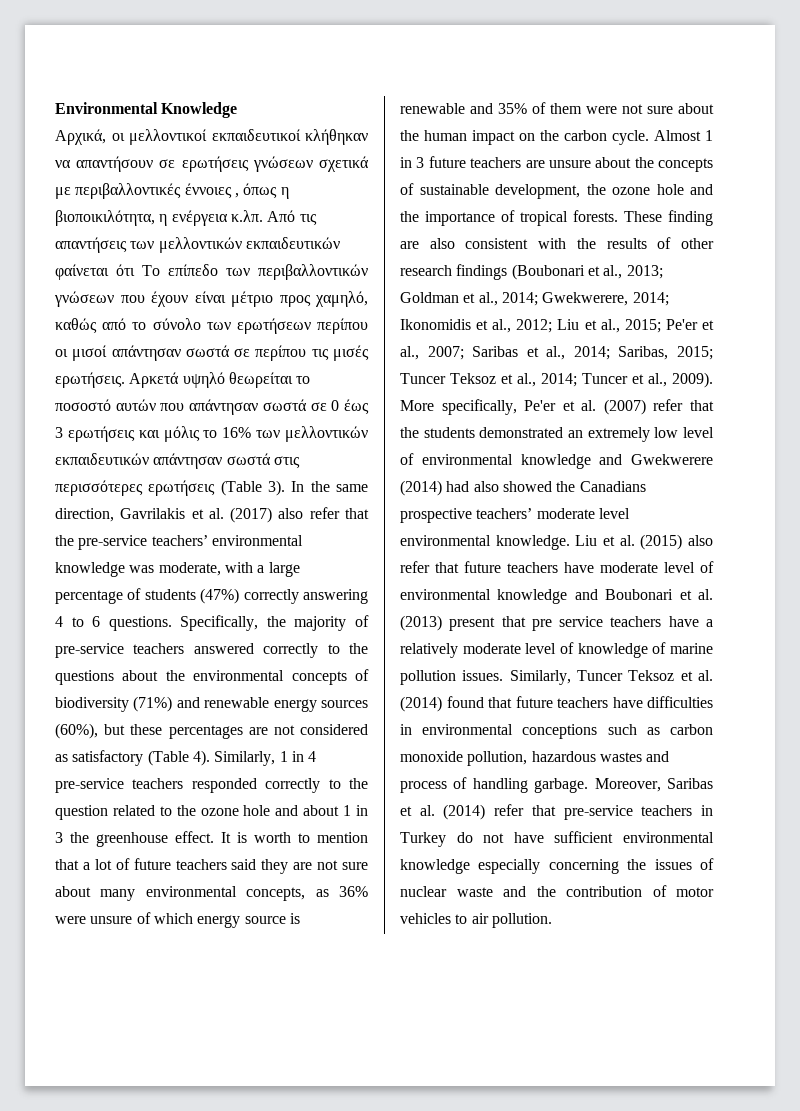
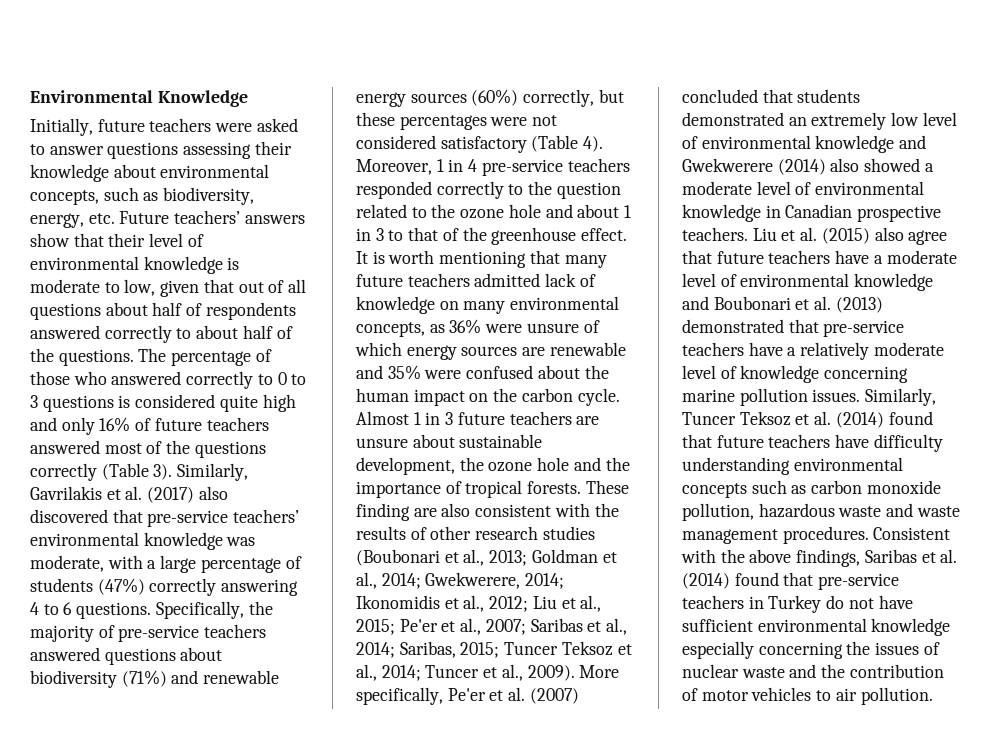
[55,129,368,145] [55,156,370,172] [55,183,289,199] [55,210,317,226] [55,237,340,253] [55,264,368,280] [54,291,368,307] [55,318,368,334] [55,345,369,361] [55,372,311,388] [55,399,370,415] [55,426,368,442] [55,453,300,469] [55,480,368,496] [55,508,114,522] Αρχικά, οι μελλοντικοί εκπαιδευτικοί κλήθηκαν να απαντήσουν σε ερωτήσεις γνώσεων σχετικά με περιβαλλοντικές έννοιες , όπως η βιοποικιλότητα, η ενέργεια κ.λπ. Από τις απαντήσεις των μελλοντικών εκπαιδευτικών φαίνεται ότι Το επίπεδο των περιβαλλοντικών γνώσεων που έχουν είναι μέτριο προς χαμηλό, καθώς από το σύνολο των ερωτήσεων περίπου οι μισοί απάντησαν σωστά σε περίπου τις μισές ερωτήσεις. Αρκετά υψηλό θεωρείται το ποσοστό αυτών που απάντησαν σωστά σε 0 έως 3 ερωτήσεις και μόλις το 16% των μελλοντικών εκπαιδευτικών απάντησαν σωστά στις περισσότερες ερωτήσεις (Table 3). In the same direction, -> [30,118,298,136] [30,141,292,159] [30,164,270,182] [30,187,255,205] [30,210,305,228] [30,233,204,247] [30,256,240,274] [30,279,307,297] [30,302,296,320] [30,325,293,343] [30,348,272,366] [30,371,307,389] [30,394,296,412] [30,417,269,435] [30,440,266,458] [30,463,249,481] Initially, future teachers were asked to answer questions assessing their knowledge about environmental concepts, such as biodiversity, energy, etc. Future teachers’ answers show that their level of environmental knowledge is moderate to low, given that out of all questions about half of respondents answered correctly to about half of the questions. The percentage of those who answered correctly to 0 to 3 questions is considered quite high and only 16% of future teachers answered most of the questions correctly (Table 3). Similarly,
[309,507,369,519] [55,535,74,546] refer that the -> [30,509,143,523] discovered that
[263,643,368,658] [55,669,369,685] correctly to the questions about the environmental concepts of -> [104,647,223,665] questions about
[55,723,98,739] (60%), -> [471,89,595,107] (60%) correctly,
[248,727,268,735] are -> [490,117,528,126] were
[55,754,68,762] as -> (436, 142) none
[214,751,276,766] Similarly, -> [356,159,432,175] Moreover,
(63, 837) none -> [388,227,459,241] to that of
[298,832,368,843] [55,858,368,874] [55,886,91,897] to mention that a lot of future teachers said they are not sure about -> [439,250,607,268] [356,273,596,287] [356,296,459,314] mentioning that many future teachers admitted lack of knowledge on
[244,913,300,924] source is -> [461,346,546,356] sources are
[532,102,673,114] of them were not sure -> [424,365,534,379] were confused
[634,157,713,172] [400,183,414,195] the concepts of -> (455, 441) none
[456,264,508,280] findings -> [542,526,595,540] studies
[653,399,714,411] [400,427,419,438] refer that the -> [682,89,793,103] concluded that
[446,481,470,492] had -> (826, 167) none
[556,481,646,492] [400,508,630,523] [400,535,570,550] the Canadians prospective teachers’ moderate level environmental knowledge. -> [924,163,934,172] [682,181,925,195] [682,204,942,222] [682,227,748,241] a moderate level of environmental knowledge in Canadian prospective teachers.
[400,561,594,573] refer that future teachers have -> [908,230,948,245] [682,250,883,264] agree that future teachers have a
[449,616,604,631] present that pre service -> [682,319,905,337] demonstrated that pre-service
[652,642,667,654] of -> [824,366,909,383] concerning
[647,696,713,708] [400,724,598,739] difficulties in environmental conceptions -> [873,434,943,452] [682,457,903,475] [682,483,747,498] difficulty understanding environmental concepts
[599,751,670,762] [400,777,661,793] wastes and process of handling garbage. Moreover, -> [838,503,960,517] [682,526,951,544] [681,549,861,567] waste and waste management procedures. Consistent with the above findings,
[494,804,525,816] refer -> [734,572,779,586] found

